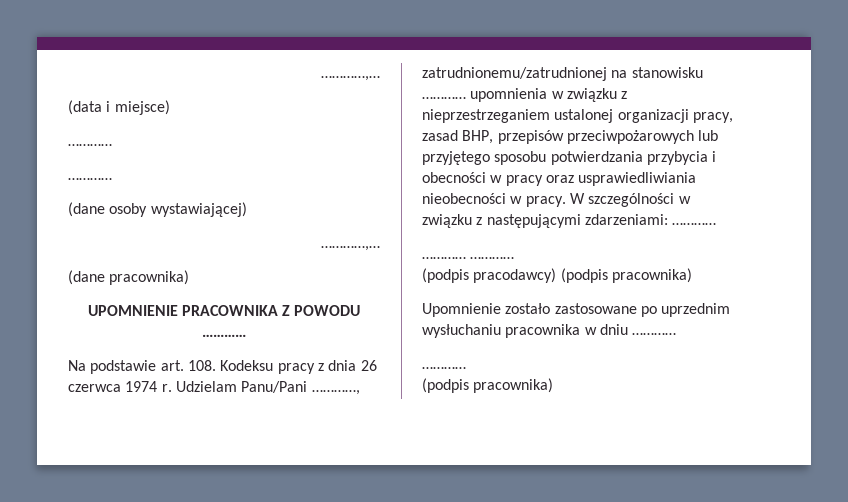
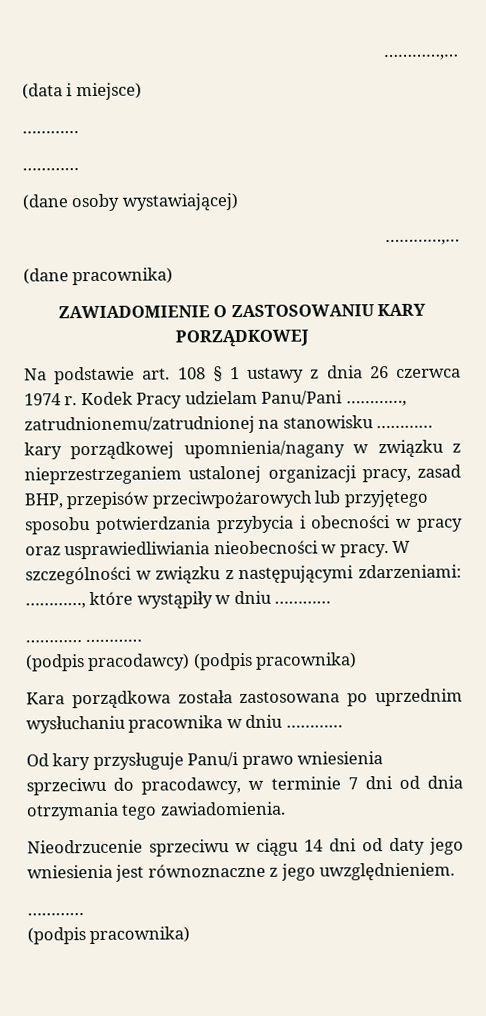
[87,305,361,316] [202,334,246,337] UPOMNIENIE PRACOWNIKA Z POWODU ………… -> [57,303,427,319] [174,329,309,348] ZAWIADOMIENIE O ZASTOSOWANIU KARY PORZĄDKOWEJ
[187,360,315,374] 108. Kodeksu pracy -> [177,366,305,383] 108 § 1 ustawy
[175,381,237,392] Udzielam -> [80,390,258,409] Kodek Pracy udzielam
[470,88,548,102] upomnienia -> [24,440,345,461] kary porządkowej upomnienia/nagany
(668, 219) none -> [25,590,272,610] …………, które wystąpiły w dniu
[422,303,637,317] Upomnienie zostało zastosowane -> [26,690,341,710] Kara porządkowa została zastosowana
(677, 334) none -> [26,751,384,771] [26,775,463,796] [26,801,286,821] [27,837,464,857] [27,862,456,882] // Od kary przysługuje Panu/i prawo wniesienia sprzeciwu do pracodawcy, w terminie 7 dni od dnia otrzymania tego zawiadomienia. // Nieodrzucenie sprzeciwu w ciągu 14 dni od daty jego wniesienia jest równoznaczne z jego uwzględnieniem.

